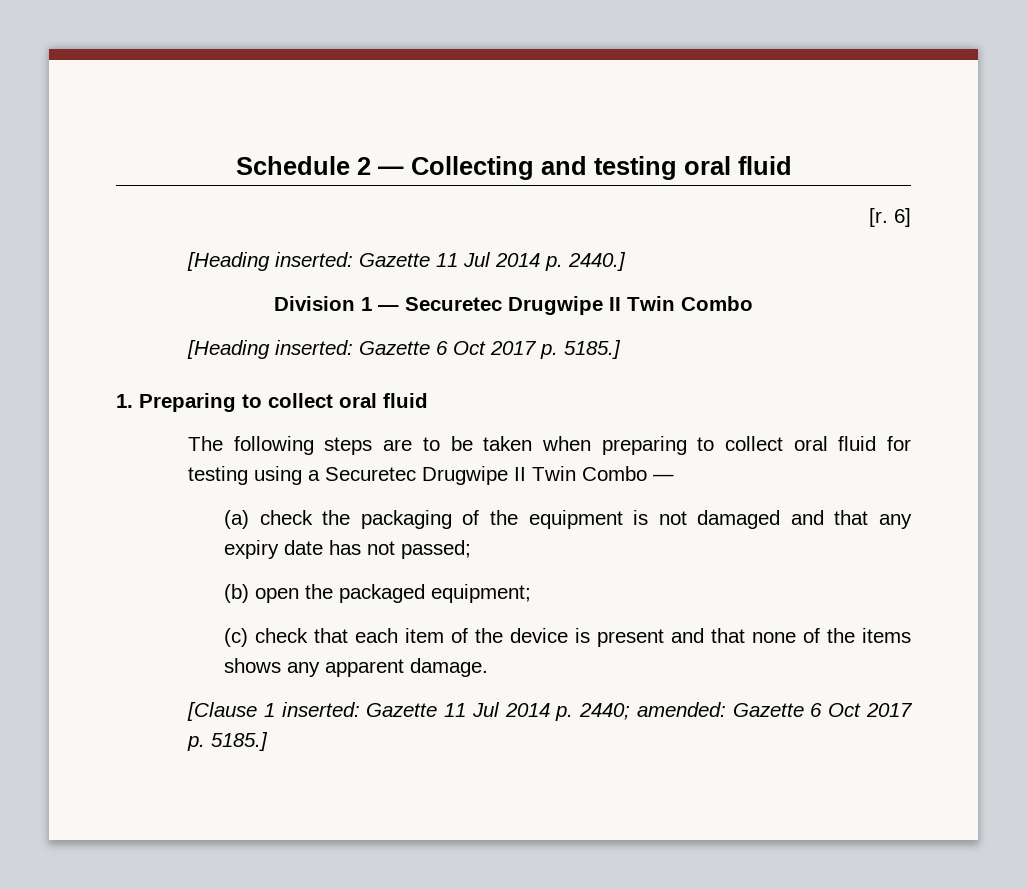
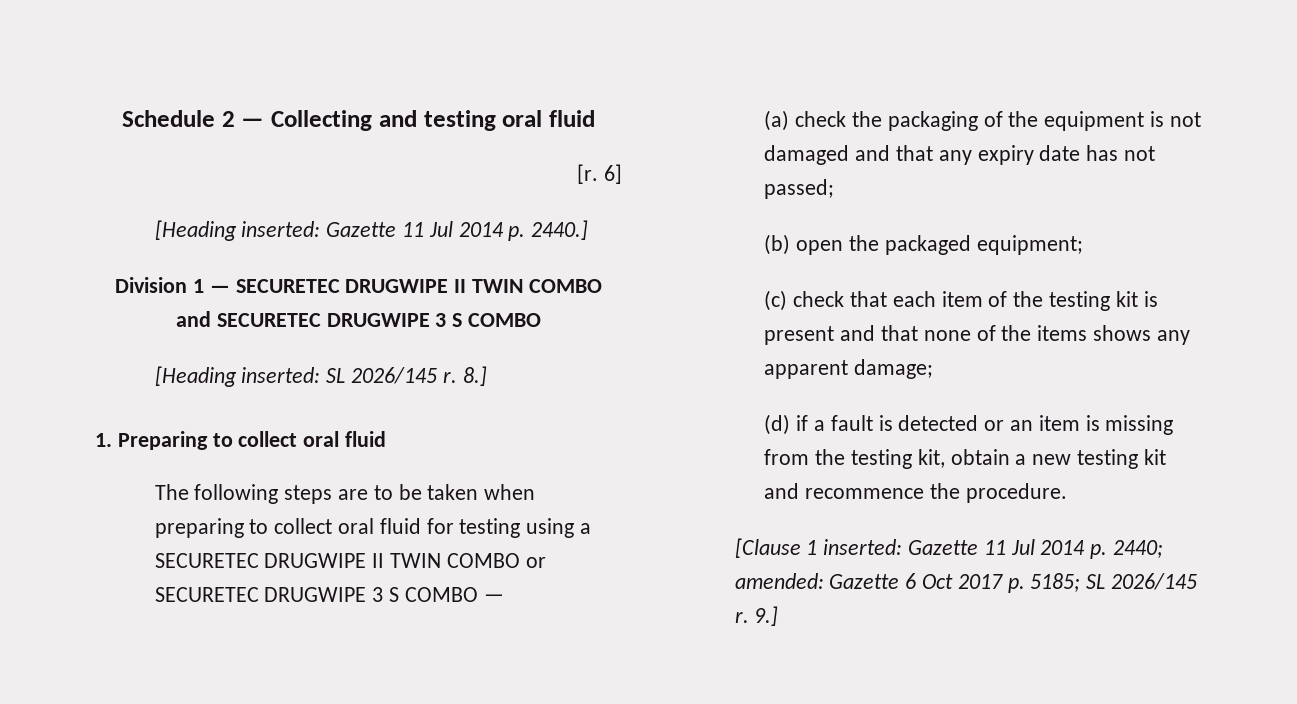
[405,296,753,315] [187,340,622,359] Securetec Drugwipe II Twin Combo // [Heading inserted: Gazette 6 Oct 2017 p. 5185.] -> [235,279,602,293] [175,311,542,327] [154,366,487,387] SECURETEC DRUGWIPE II TWIN COMBO and SECURETEC DRUGWIPE 3 S COMBO // [Heading inserted: SL 2026/145 r. 8.]
[325,466,648,485] Securetec Drugwipe II Twin Combo -> [154,553,546,568] [154,587,478,602] SECURETEC DRUGWIPE II TWIN COMBO or SECURETEC DRUGWIPE 3 S COMBO
[510,628,569,643] device -> [1048,291,1138,311] testing kit
[410,658,489,677] damage. -> [854,359,934,379] [764,414,1174,435] [764,449,1166,469] [764,483,1067,503] damage; // (d) if a fault is detected or an item is missing from the testing kit, obtain a new testing kit and recommence the procedure.
[211,732,269,751] 5185.] -> [1030,573,1197,592] [734,606,779,626] 5185; SL 2026/145 r. 9.]

